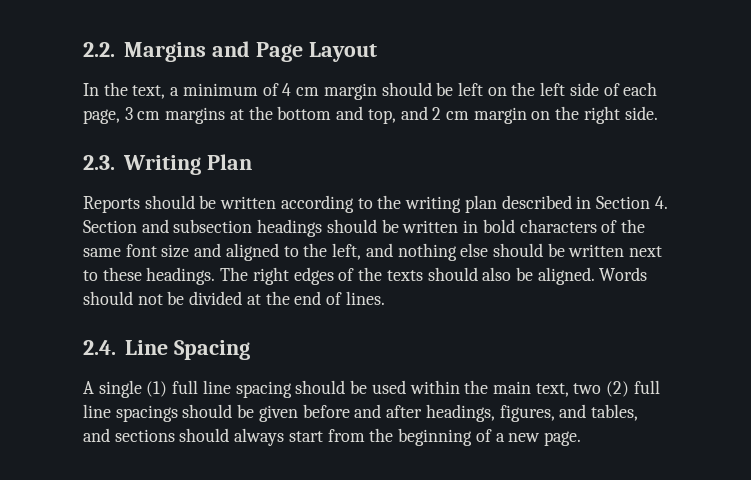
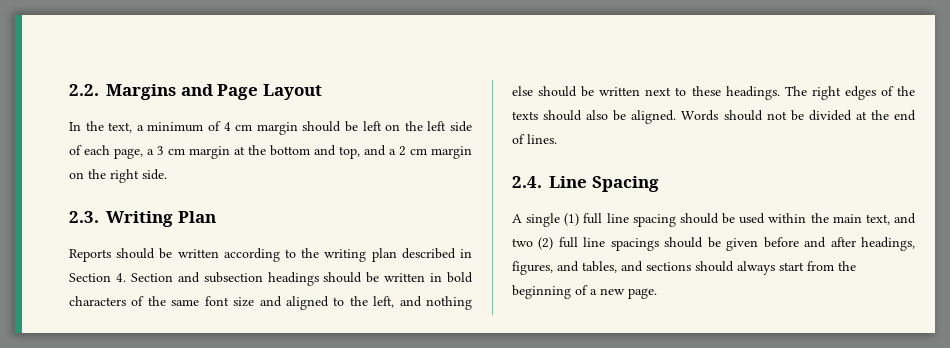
(120, 116) none -> [147,149,154,155] a
[165,107,226,124] margins -> [189,146,230,159] margin
(428, 113) none -> [389,149,396,155] a
(569, 390) none -> [894,213,916,224] and

